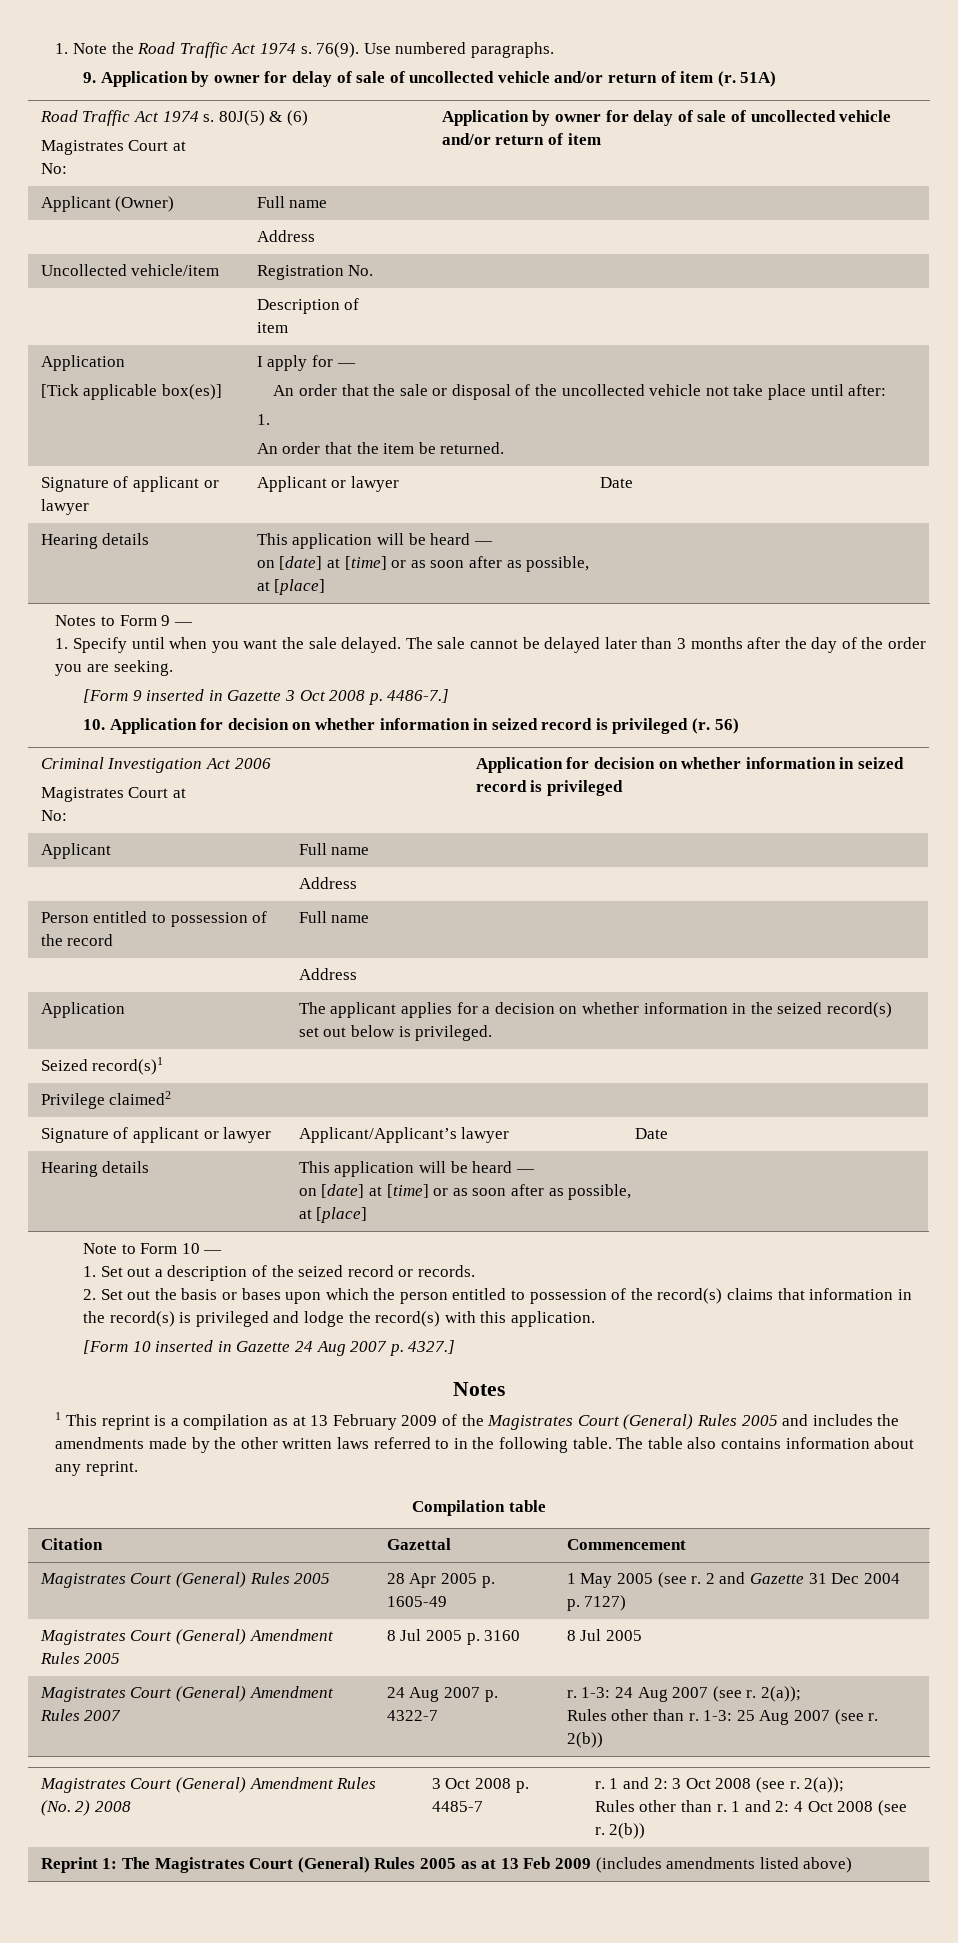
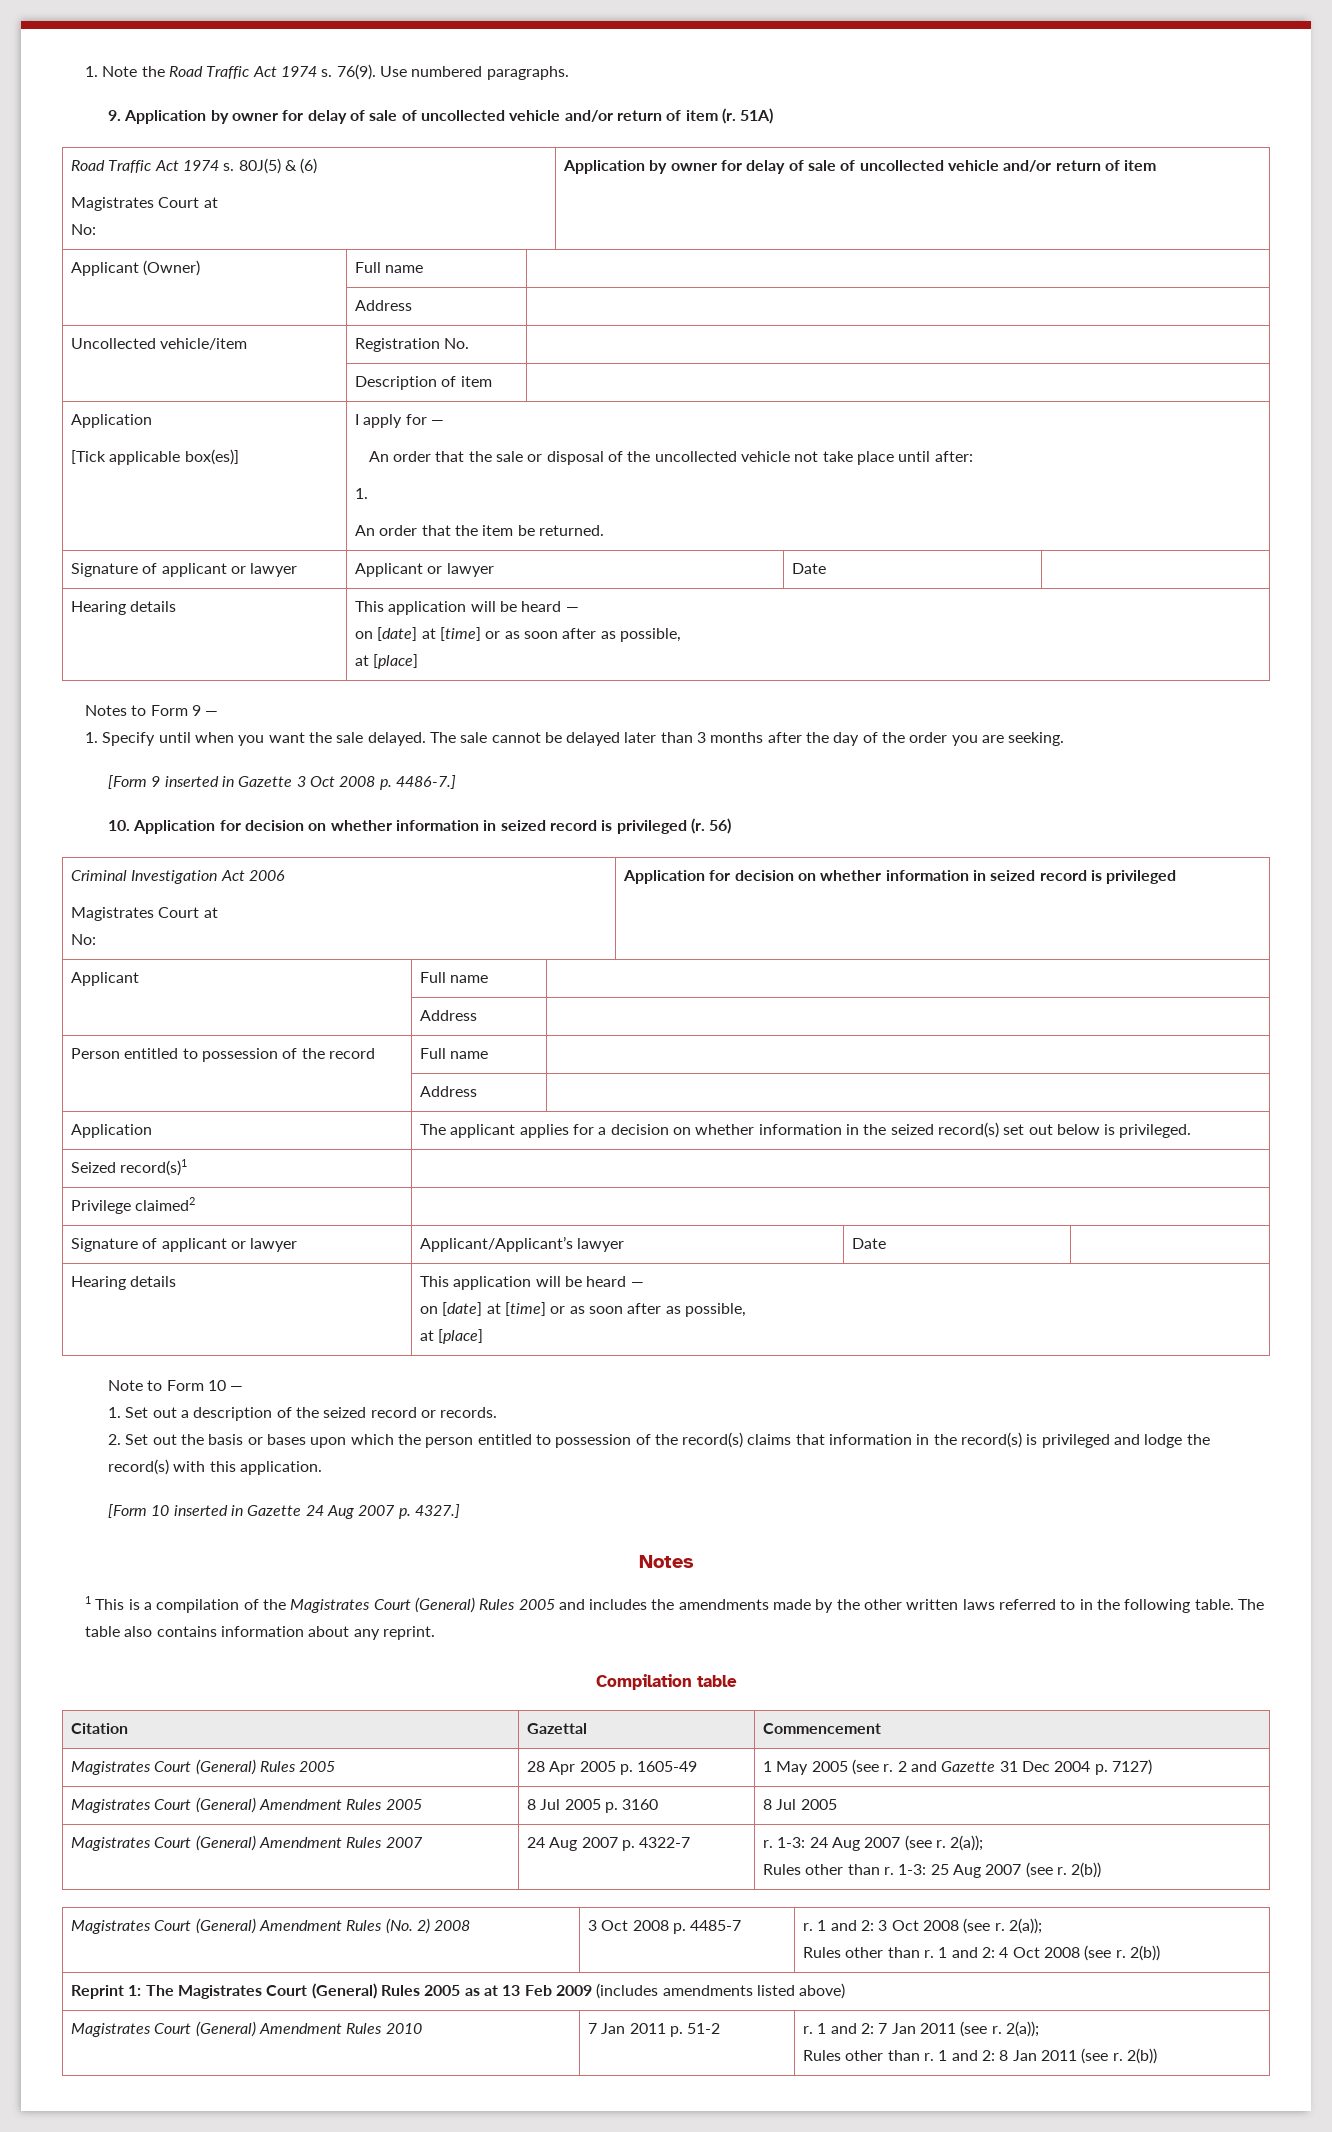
[101,1415,150,1430] reprint -> (125, 1604) none
[273,1414,438,1430] as at 13 February 2009 -> (240, 1606) none
(853, 1865) none -> [71,2021,422,2037] [588,2023,721,2037] [803,2021,1039,2037] [803,2048,1157,2064] // Magistrates Court (General) Amendment Rules 2010 | 7 Jan 2011 p. 51-2 | r. 1 and 2: 7 Jan 2011 (see r. 2(a)); // Rules other than r. 1 and 2: 8 Jan 2011 (see r. 2(b))

